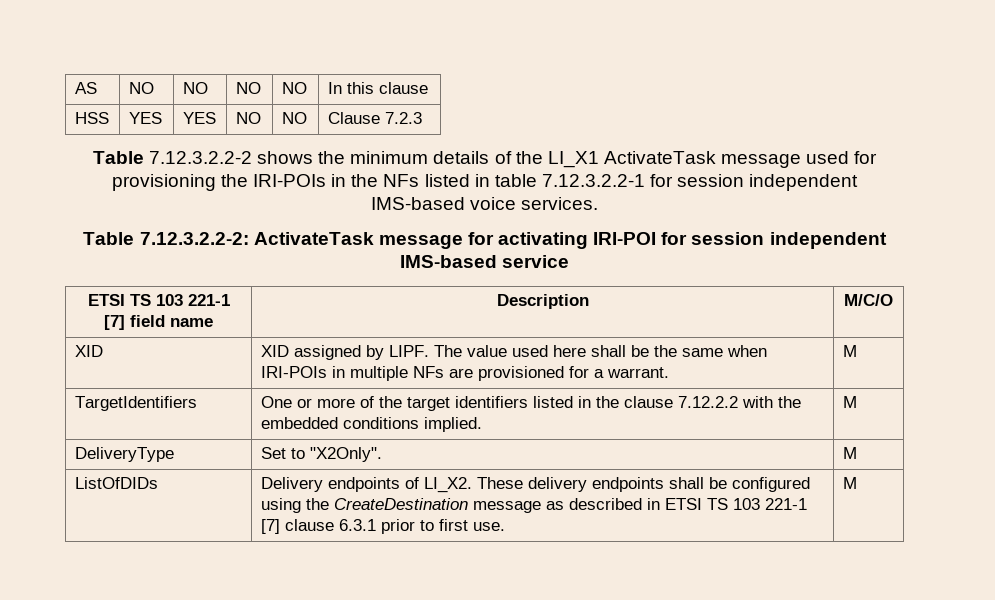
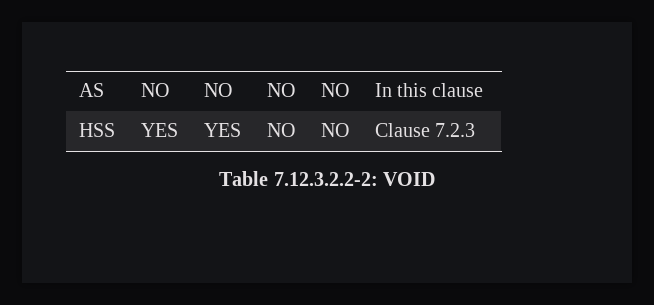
[148,151,878,168] [111,174,859,191] [370,197,599,210] [83,232,887,249] [399,255,570,268] [87,294,230,306] [104,315,213,330] [496,294,589,309] [844,294,893,306] [74,345,103,357] [260,345,767,360] [260,366,669,381] [842,345,857,357] [74,396,197,411] [260,396,801,411] [260,417,482,432] [842,396,857,408] [74,447,174,462] [260,447,382,462] [842,447,857,459] [74,477,158,489] [260,477,810,493] [260,498,807,513] [260,519,505,534] [842,477,857,489] 7.12.3.2.2-2 shows the minimum details of the LI_X1 ActivateTask message used for provisioning the IRI-POIs in the NFs listed in table 7.12.3.2.2-1 for session independent IMS-based voice services. // Table 7.12.3.2.2-2: ActivateTask message for activating IRI-POI for session independent IMS-based service // ETSI TS 103 221-1 [7] field name | Description | M/C/O // XID | XID assigned by LIPF. The value used here shall be the same when IRI-POIs in multiple NFs are provisioned for a warrant. | M // TargetIdentifiers | One or more of the target identifiers listed in the clause 7.12.2.2 with the embedded conditions implied. | M // DeliveryType | Set to "X2Only". | M // ListOfDIDs | Delivery endpoints of LI_X2. These delivery endpoints shall be configured using the CreateDestination message as described in ETSI TS 103 221-1 [7] clause 6.3.1 prior to first use. | M -> [273,172,435,186] 7.12.3.2.2-2: VOID

